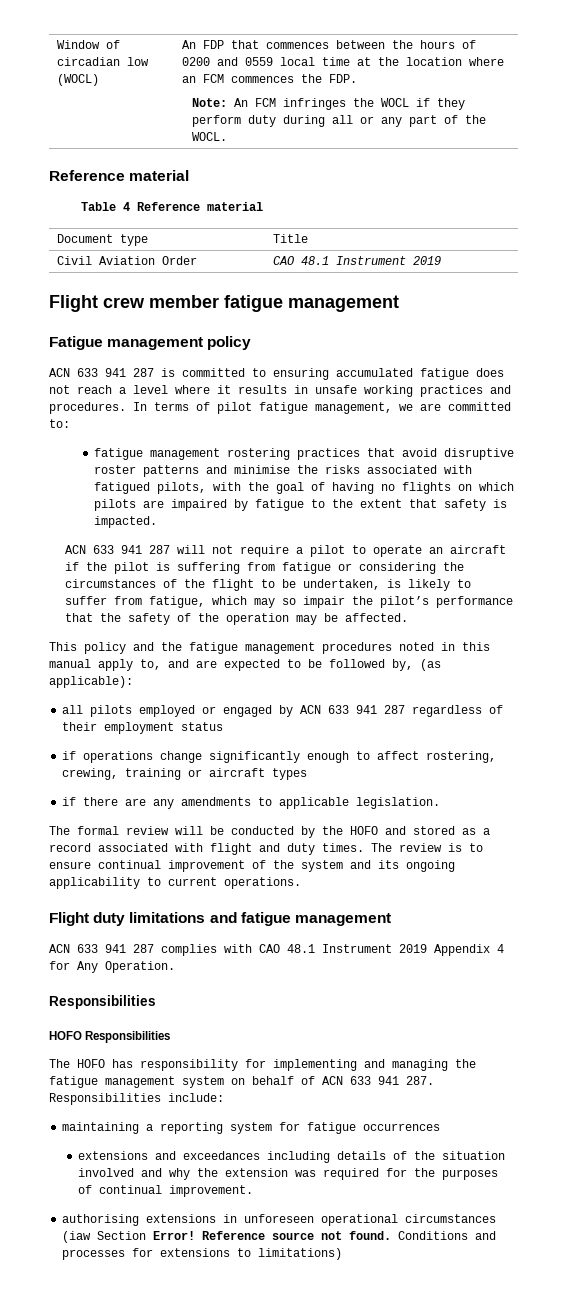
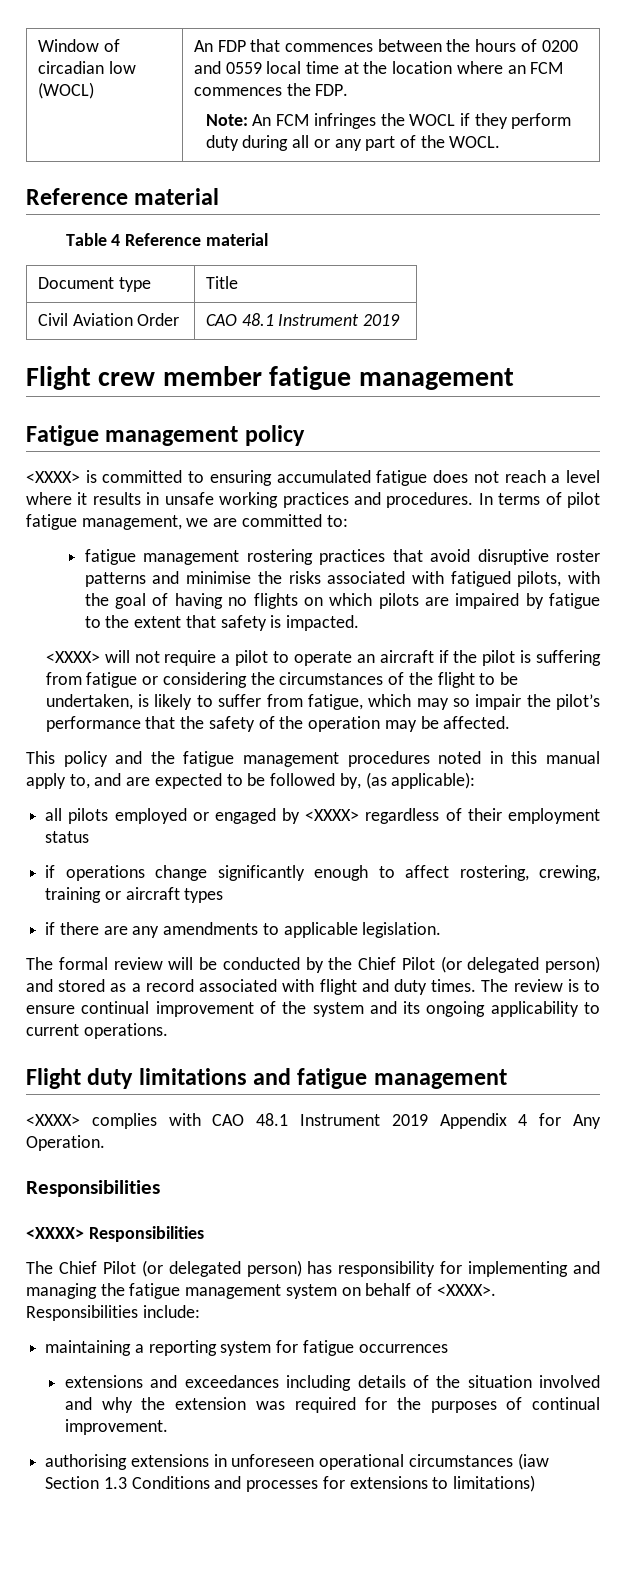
[49,368,154,377] ACN 633 941 287 -> [26,471,80,483] <XXXX>
[64,545,170,554] ACN 633 941 287 -> [45,651,100,663] <XXXX>
[300,705,406,714] ACN 633 941 287 -> [305,809,360,821] <XXXX>
[350,826,378,835] HOFO -> [358,956,600,973] Chief Pilot (or delegated person)
[49,944,154,953] ACN 633 941 287 -> [26,1114,80,1126] <XXXX>
[49,1031,82,1040] HOFO -> [26,1227,84,1239] <XXXX>
[77,1059,105,1068] HOFO -> [58,1260,302,1277] Chief Pilot (or delegated person)
[322,1076,434,1085] ACN 633 941 287. -> [436,1284,496,1296] <XXXX>.
[153,1231,392,1240] Error! Reference source not found. -> [103,1477,127,1489] 1.3

